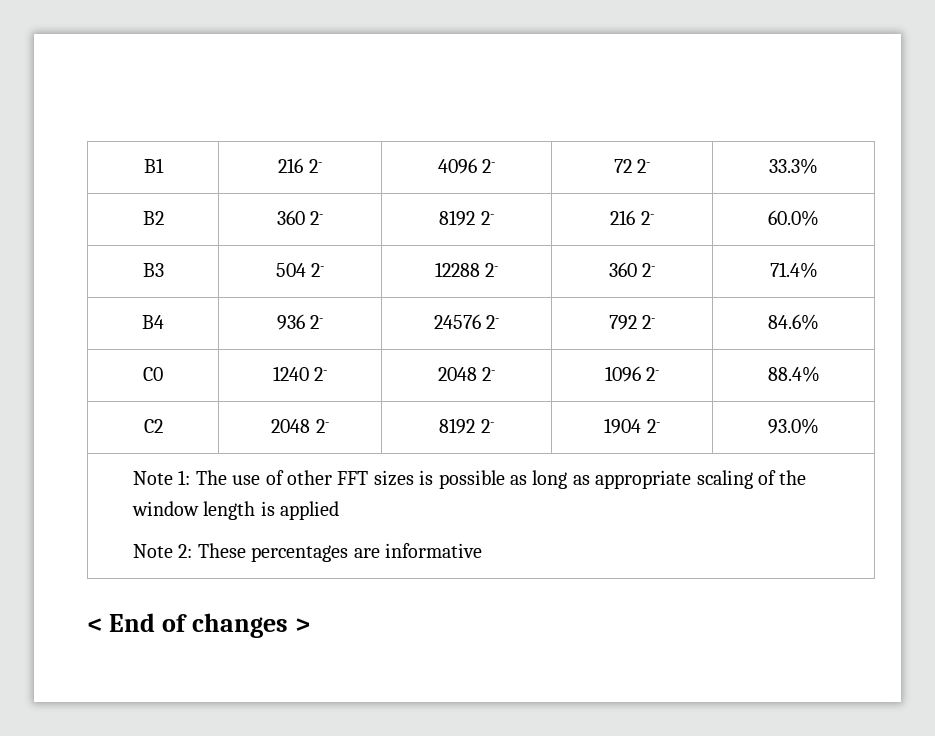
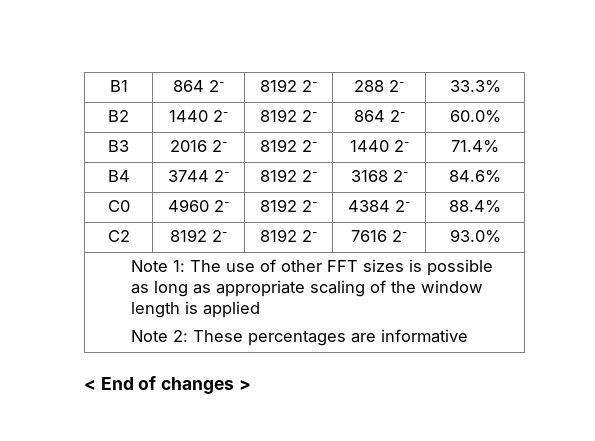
[278,158,322,173] [437,158,496,174] [613,159,632,173] 216 2- | 4096 2- | 72 -> [173,80,224,92] [260,79,317,92] [354,80,384,92] 864 2- | 8192 2- | 288
[276,210,324,225] [439,210,494,226] [610,210,636,225] 360 2- | 8192 2- | 216 -> [169,110,228,122] [260,109,317,122] [353,110,385,122] 1440 2- | 8192 2- | 864
[275,263,325,277] [434,262,499,277] [608,262,637,277] 504 2- | 12288 2- | 360 -> [170,140,227,152] [260,139,317,152] [349,140,389,152] 2016 2- | 8192 2- | 1440
[276,314,324,330] [433,314,500,329] [608,315,637,330] 936 2- | 24576 2- | 792 -> [168,170,229,182] [260,169,317,182] [350,170,388,182] 3744 2- | 8192 2- | 3168
[272,366,328,381] [437,367,496,381] [604,366,641,382] 1240 2- | 2048 2- | 1096 -> [168,199,229,212] [260,199,317,212] [348,200,390,212] 4960 2- | 8192 2- | 4384
[271,419,329,433] [439,418,494,434] [604,418,642,434] 2048 2- | 8192 2- | 1904 -> [170,229,227,242] [260,229,317,242] [351,230,387,242] 8192 2- | 8192 2- | 7616

